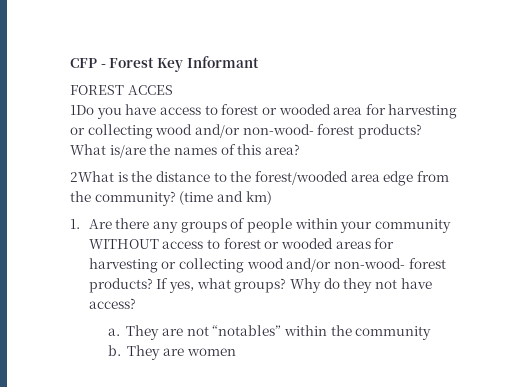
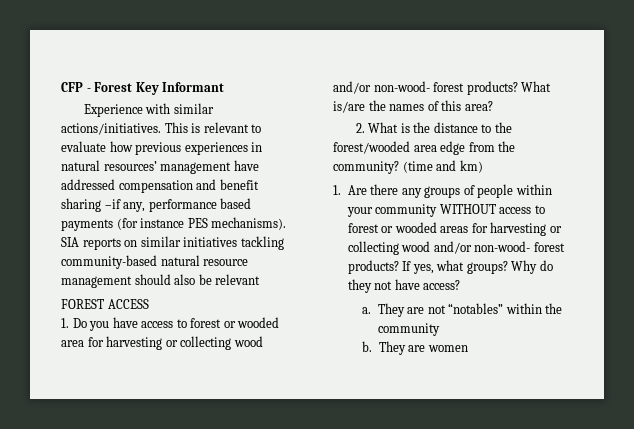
[70,85,173,95] [70,105,94,115] FOREST ACCES // 1Do -> [83,103,214,117] [61,122,262,135] [61,141,263,155] [61,160,259,174] [61,179,259,193] [61,198,252,212] [61,217,287,231] [61,236,284,250] [61,255,249,269] [61,274,261,288] [61,299,149,309] [61,318,87,328] Experience with similar actions/initiatives. This is relevant to evaluate how previous experiences in natural resources’ management have addressed compensation and benefit sharing –if any, performance based payments (for instance PES mechanisms). SIA reports on similar initiatives tackling community-based natural resource management should also be relevant // FOREST ACCESS // 1. Do
[70,171,114,182] 2What -> [355,122,399,133] 2. What

